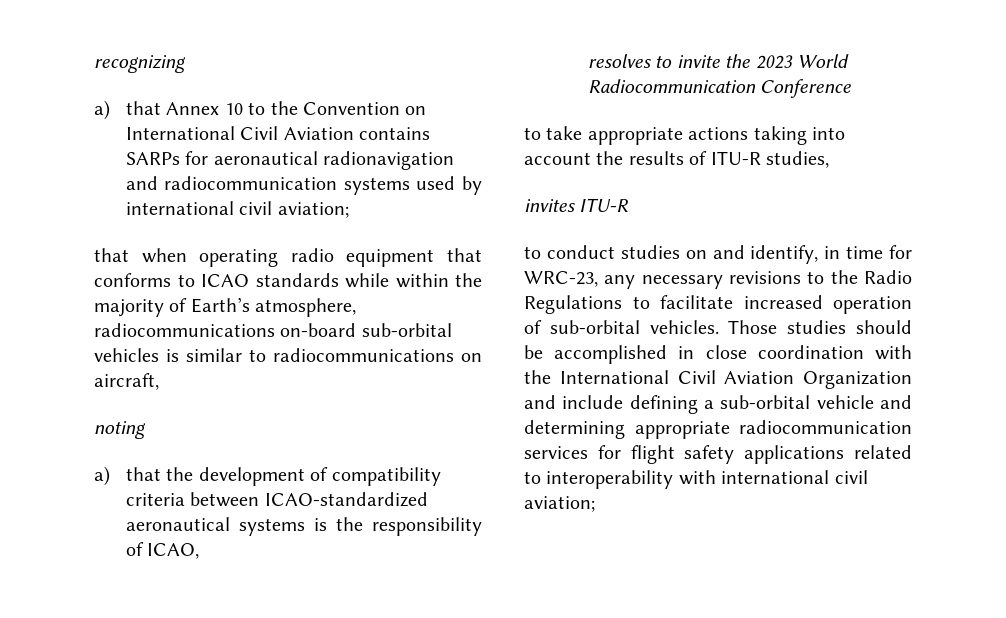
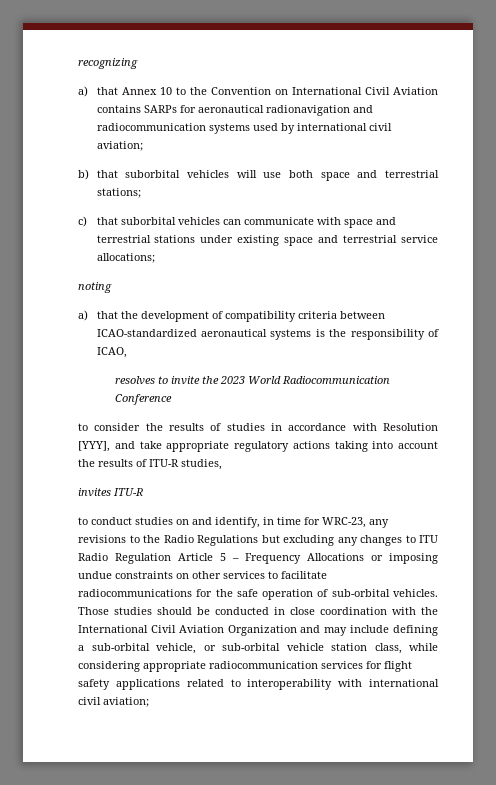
[94,248,482,267] [94,273,482,288] [94,297,357,317] [94,323,452,337] [94,348,482,362] [94,373,159,390] that when operating radio equipment that conforms to ICAO standards while within the majority of Earth’s atmosphere, radiocommunications on-board sub-orbital vehicles is similar to radiocommunications on aircraft, -> [78,169,439,181] [96,188,141,198] [78,216,396,228] [96,235,438,246] [96,253,155,263] b) that suborbital vehicles will use both space and terrestrial stations; // c) that suborbital vehicles can communicate with space and terrestrial stations under existing space and terrestrial service allocations;
(541, 133) none -> [94,423,438,431] [78,441,135,452] consider the results of studies in accordance with Resolution [YYY], and
(683, 136) none -> [234,441,289,452] regulatory
[641,275,723,289] necessary -> (389, 523) none
[632,295,823,309] to facilitate increased -> [261,535,438,546] [78,553,438,564] [78,571,327,579] [78,589,258,597] but excluding any changes to ITU Radio Regulation Article 5 – Frequency Allocations or imposing undue constraints on other services to facilitate radiocommunications for the safe
[554,345,668,364] accomplished -> [215,607,269,615] conducted
(556, 402) none -> [324,627,348,636] may
[816,395,912,409] [524,420,625,439] vehicle and determining -> [156,643,438,654] [78,661,140,672] vehicle, or sub-orbital vehicle station class, while considering

